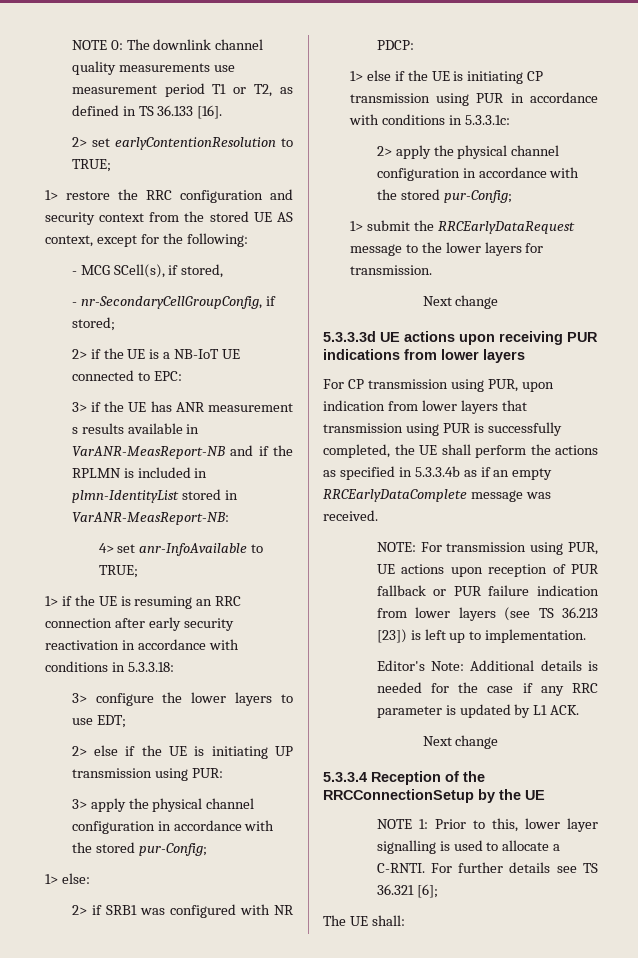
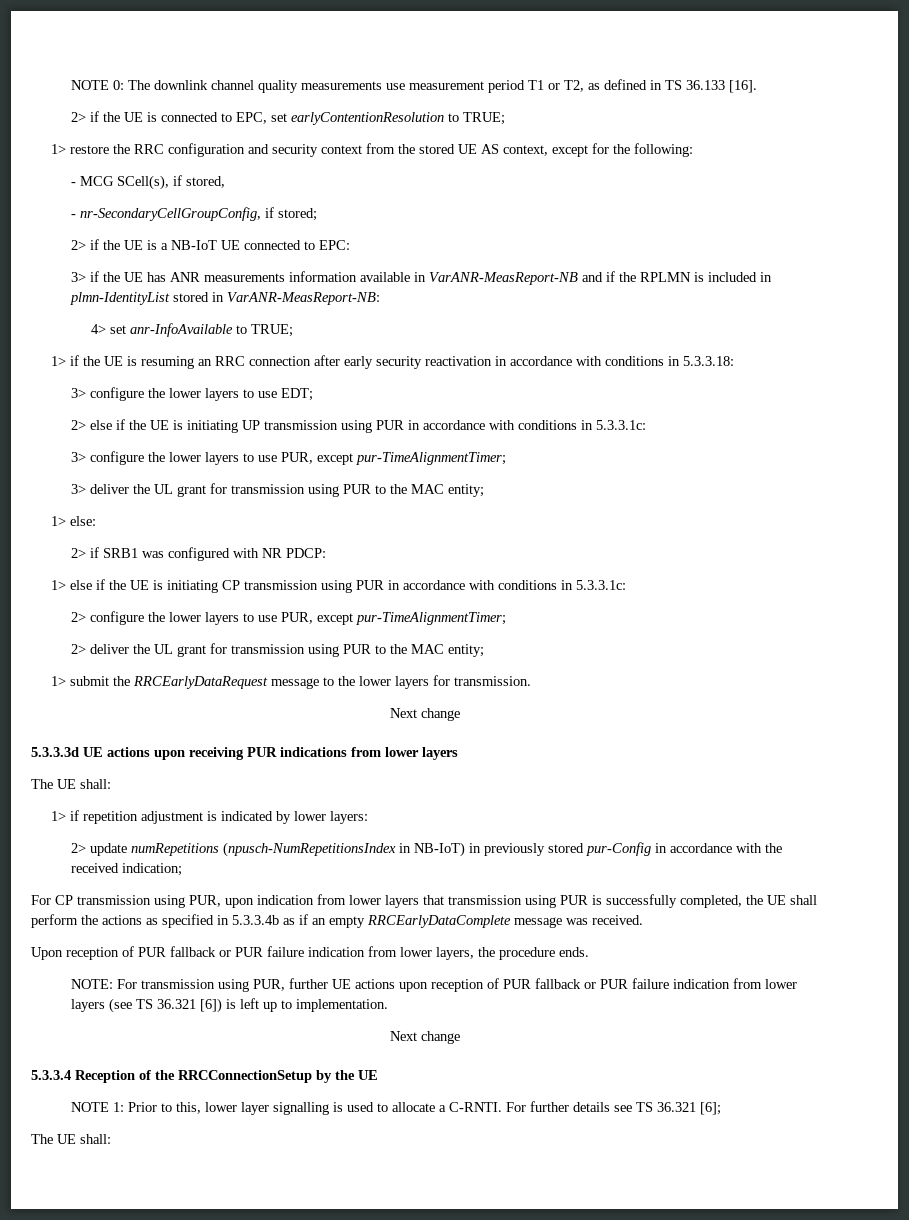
(87, 142) none -> [89,111,267,124] if the UE is connected to EPC,
[208,403,293,412] [71,423,124,434] measurement s results -> [203,271,357,282] measurements information
[191,768,223,778] [71,798,255,812] [71,820,275,834] [71,842,207,856] PUR: // 3> apply the physical channel configuration in accordance with the stored pur-Config; -> [375,420,646,430] [70,451,506,465] [70,483,484,497] PUR in accordance with conditions in 5.3.3.1c: // 3> configure the lower layers to use PUR, except pur-TimeAlignmentTimer; // 3> deliver the UL grant for transmission using PUR to the MAC entity;
[395,145,560,159] [376,167,580,181] [376,189,512,203] apply the physical channel configuration in accordance with the stored pur-Config; -> [89,611,506,625] [70,643,484,657] configure the lower layers to use PUR, except pur-TimeAlignmentTimer; // 2> deliver the UL grant for transmission using PUR to the MAC entity;
(525, 356) none -> [31,779,111,789] [50,810,368,824] [70,842,782,857] [70,863,182,876] // The UE shall: // 1> if repetition adjustment is indicated by lower layers: // 2> update numRepetitions (npusch-NumRepetitionsIndex in NB-IoT) in previously stored pur-Config in accordance with the received indication;
(378, 515) none -> [31,946,589,960] // Upon reception of PUR fallback or PUR failure indication from lower layers, the procedure ends.
(598, 548) none -> [288,978,328,989] further
[562,607,598,618] [376,629,407,643] 36.213 [23]) -> [156,998,222,1013] 36.321 [6])
[376,660,598,671] [376,682,598,696] [376,704,580,718] // Editor's Note: Additional details is needed for the case if any RRC parameter is updated by L1 ACK. -> (388, 1005) none

